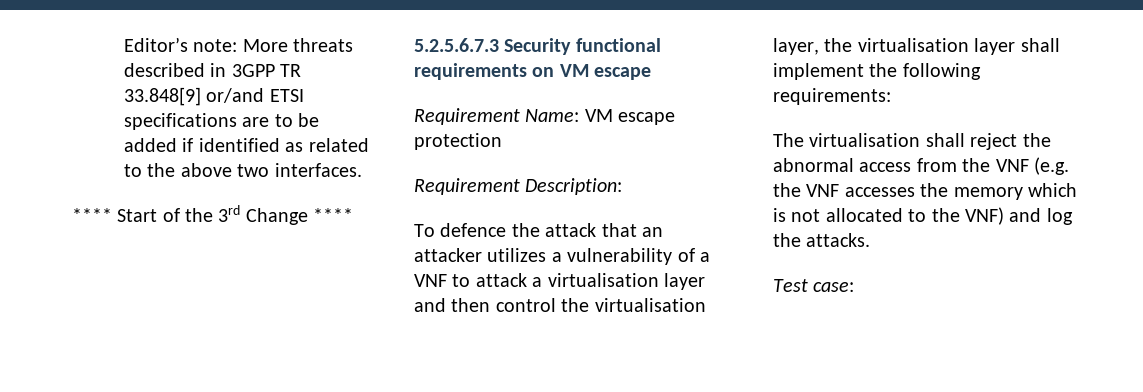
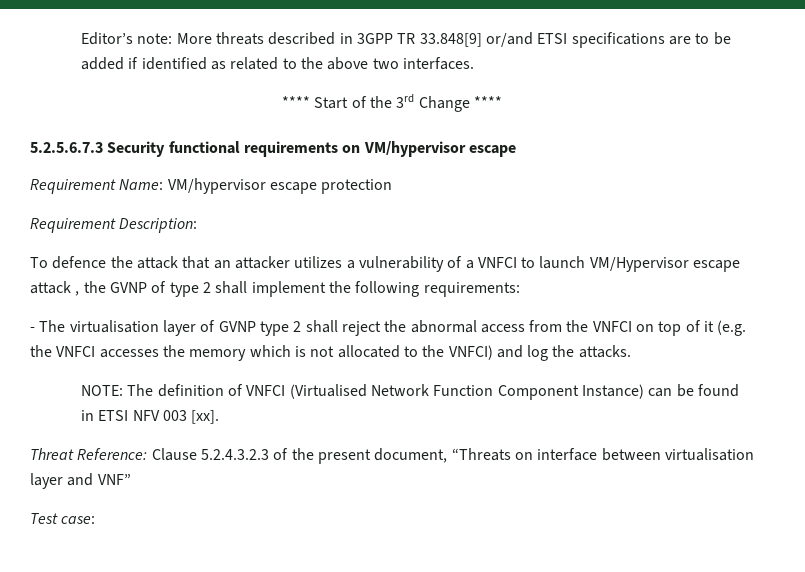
[559,64,589,77] VM -> [363,141,466,157] VM/hypervisor
[584,109,613,122] VM -> [167,178,266,194] VM/hypervisor
[414,273,705,290] [414,298,706,312] [773,38,1016,55] VNF to attack a virtualisation layer and then control the virtualisation layer, the virtualisation layer -> [477,256,741,272] [30,281,211,297] VNFCI to launch VM/Hypervisor escape attack , the GVNP of type 2
(891, 96) none -> [30,327,35,332] -
(921, 140) none -> [162,320,302,336] layer of GVNP type 2
[995,159,1029,172] VNF -> [592,320,715,336] VNFCI on top of it
[806,184,840,197] VNF -> [56,346,96,357] VNFCI
[965,207,1004,225] VNF) -> [448,345,493,360] VNFCI)
(871, 240) none -> [81,384,739,400] [81,410,220,424] [30,448,754,464] [30,473,131,489] // NOTE: The definition of VNFCI (Virtualised Network Function Component Instance) can be found in ETSI NFV 003 [xx]. // Threat Reference: Clause 5.2.4.3.2.3 of the present document, “Threats on interface between virtualisation layer and VNF”

